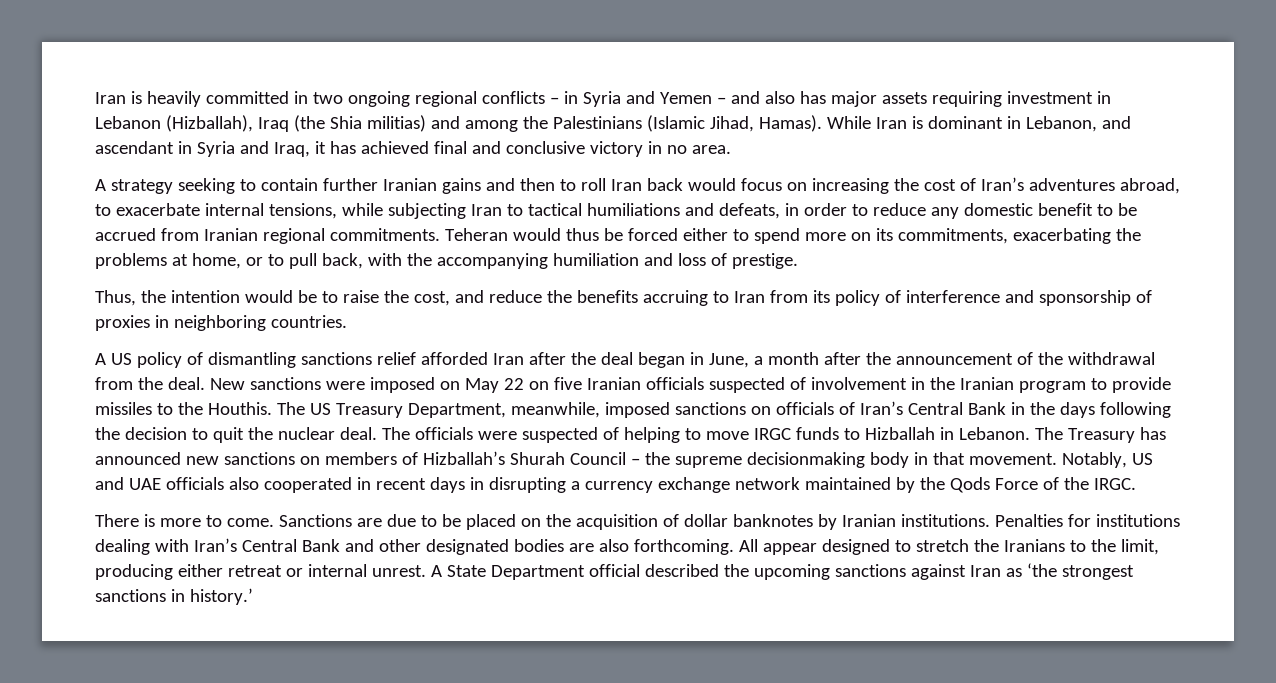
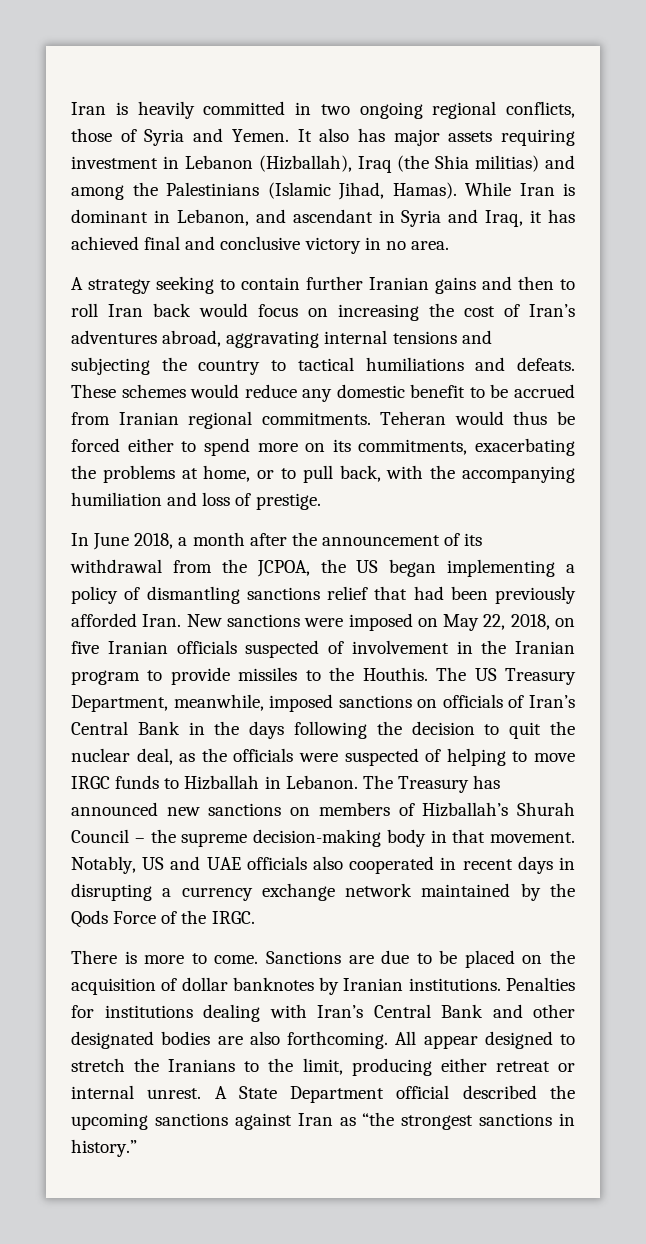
[481,91,760,107] conflicts – in Syria and Yemen – and -> [506,101,575,118] [71,128,312,146] conflicts, those of Syria and Yemen. It
[95,203,868,219] to exacerbate internal tensions, while subjecting Iran to tactical humiliations and defeats, in order to -> [226,330,492,348] [71,357,575,375] [71,384,240,398] aggravating internal tensions and subjecting the country to tactical humiliations and defeats. These schemes would
[95,290,1152,306] [95,315,347,331] [95,352,749,368] Thus, the intention would be to raise the cost, and reduce the benefits accruing to Iran from its policy of interference and sponsorship of proxies in neighboring countries. // A US policy of dismantling sanctions relief afforded Iran after the deal began in June, -> [71,533,174,550] In June 2018,
[1037,352,1063,365] the -> [464,533,483,546] its
[167,377,205,390] deal. -> [256,559,575,577] [71,586,576,604] [71,613,182,627] JCPOA, the US began implementing a policy of dismantling sanctions relief that had been previously afforded Iran.
[503,378,524,390] 22 -> [483,614,550,630] 22, 2018,
[339,427,410,440] deal. The -> [136,748,227,765] deal, as the
[746,452,865,468] decisionmaking -> [253,829,381,847] decision-making
[1026,563,1057,577] ‘the -> [362,1112,395,1126] “the
[189,588,253,605] history.’ -> [71,1139,137,1157] history.”

